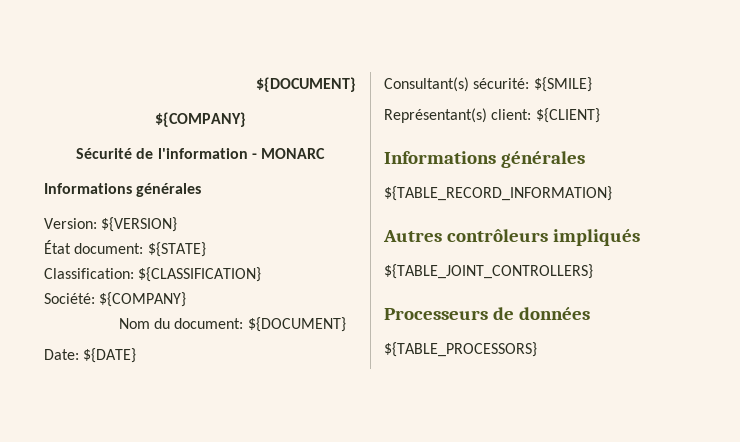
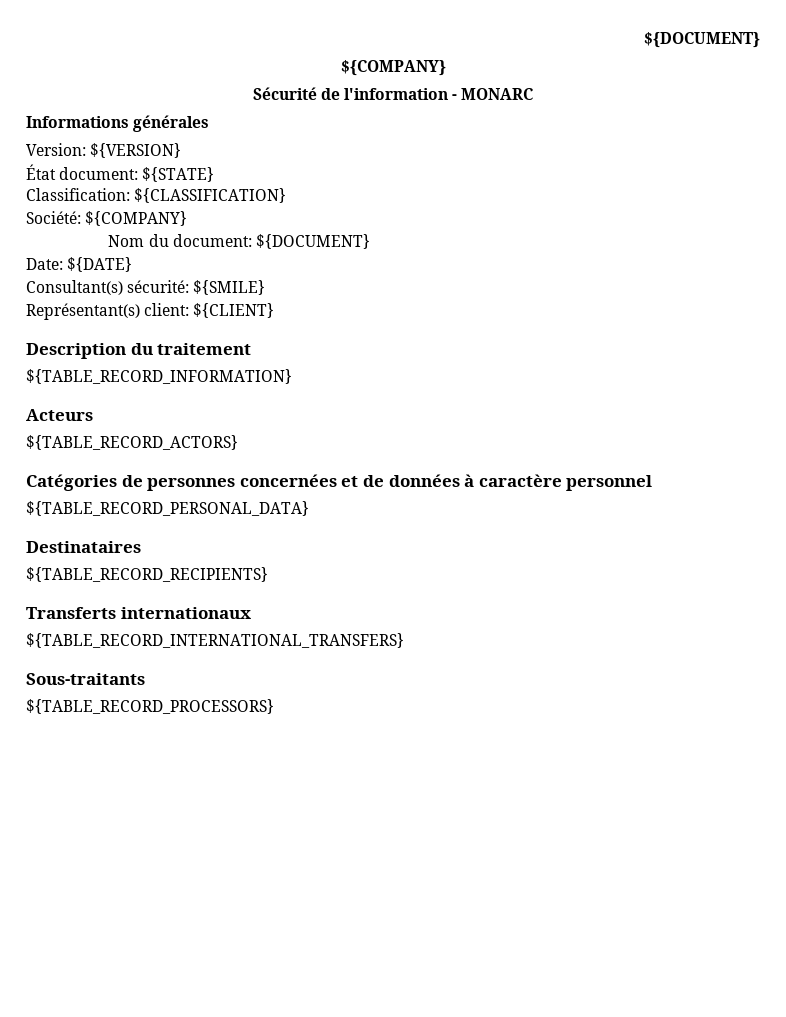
[384,151,586,168] [384,186,612,201] [383,229,641,246] [384,264,593,279] [384,307,591,320] [384,342,537,357] Informations générales // ${TABLE_RECORD_INFORMATION} // Autres contrôleurs impliqués // ${TABLE_JOINT_CONTROLLERS} // Processeurs de données // ${TABLE_PROCESSORS} -> [26,343,252,359] [26,369,292,384] [26,409,93,421] [26,435,238,450] [26,474,653,491] [26,501,309,516] [26,541,141,553] [26,567,268,582] [26,607,251,619] [26,633,404,648] [26,673,145,685] [26,699,274,714] Description du traitement // ${TABLE_RECORD_INFORMATION} // Acteurs // ${TABLE_RECORD_ACTORS} // Catégories de personnes concernées et de données à caractère personnel // ${TABLE_RECORD_PERSONAL_DATA} // Destinataires // ${TABLE_RECORD_RECIPIENTS} // Transferts internationaux // ${TABLE_RECORD_INTERNATIONAL_TRANSFERS} // Sous-traitants // ${TABLE_RECORD_PROCESSORS}

